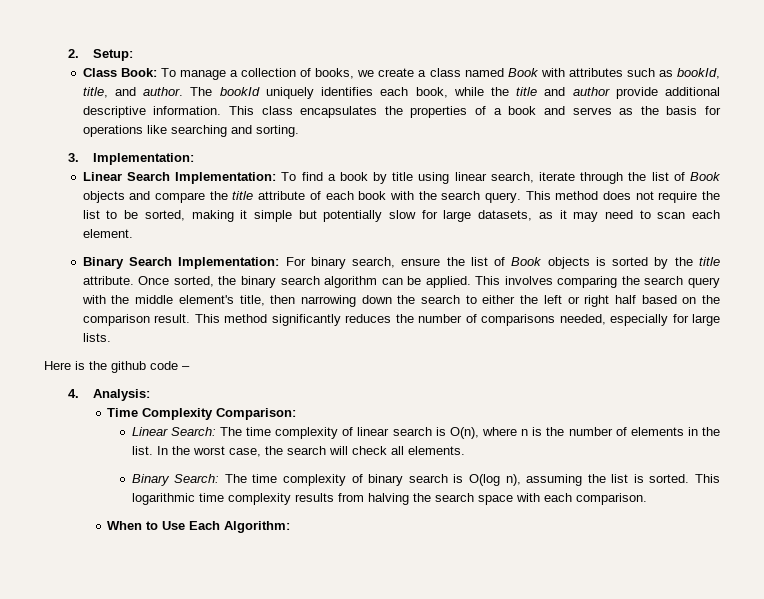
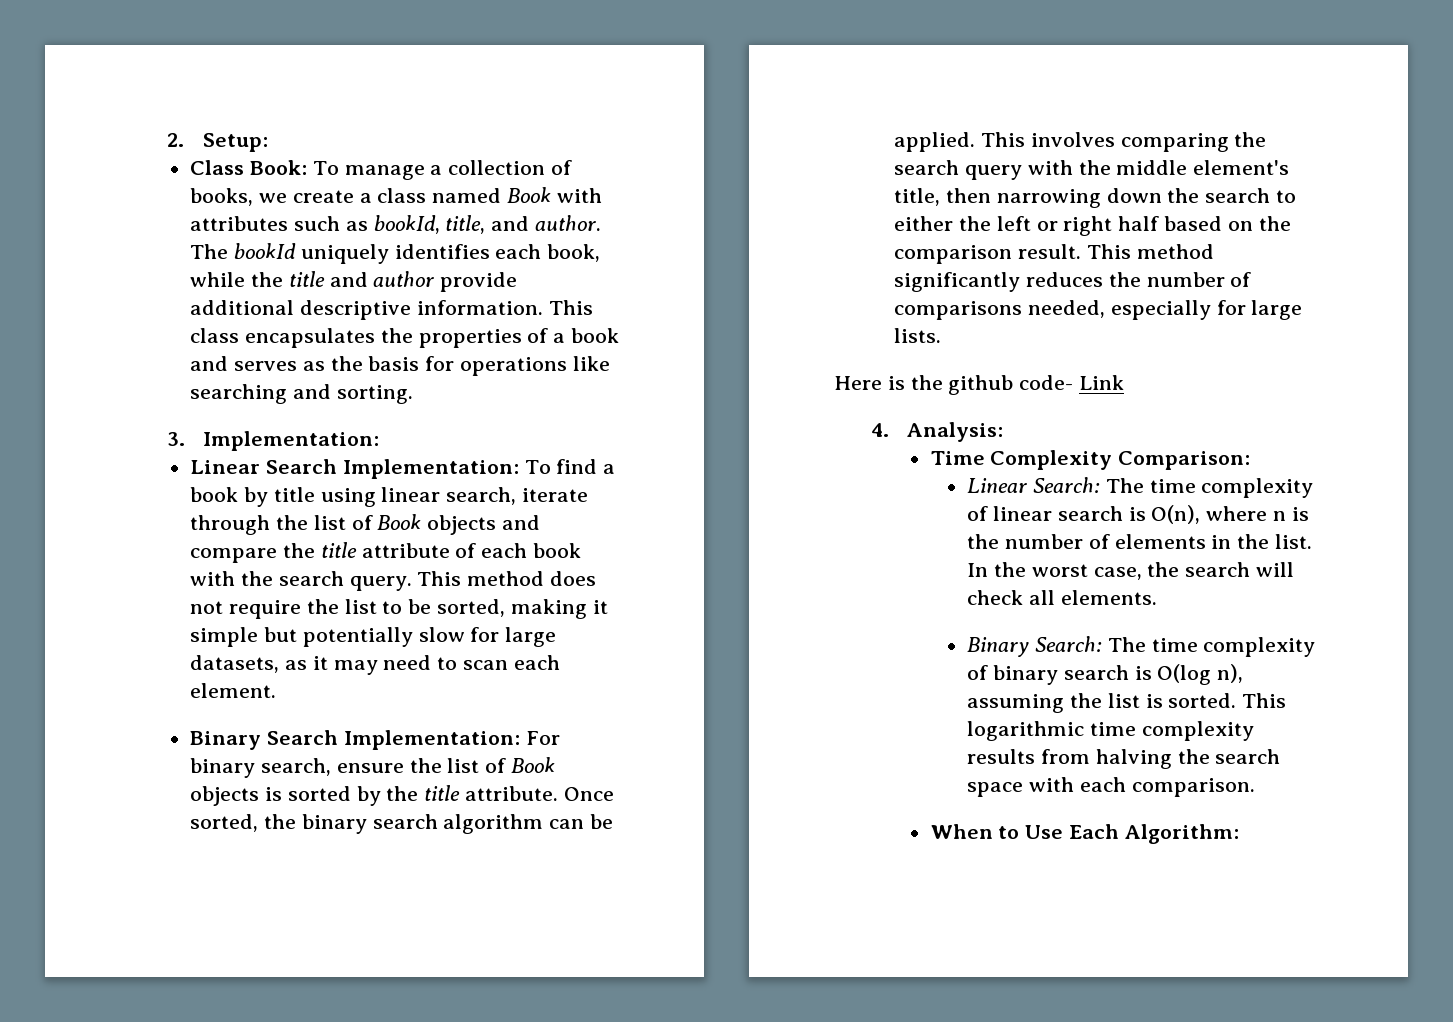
[150,361,190,370] code – -> [1019,375,1125,390] code- Link

